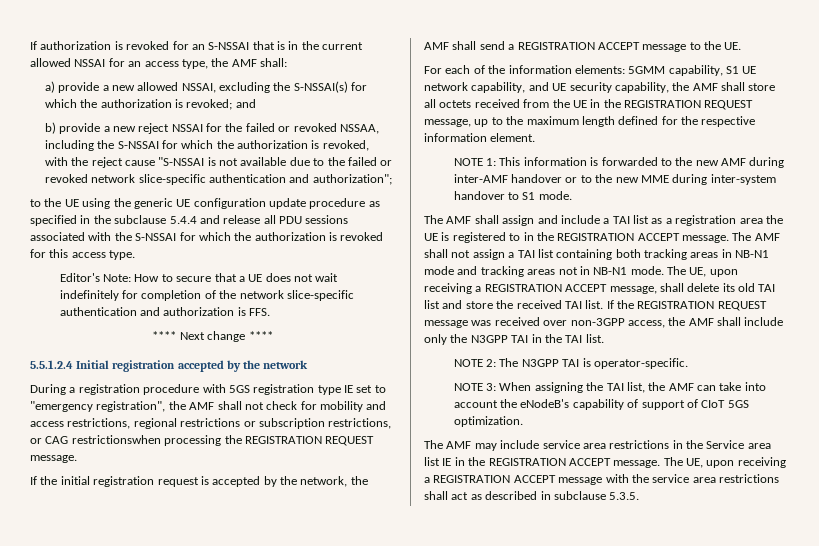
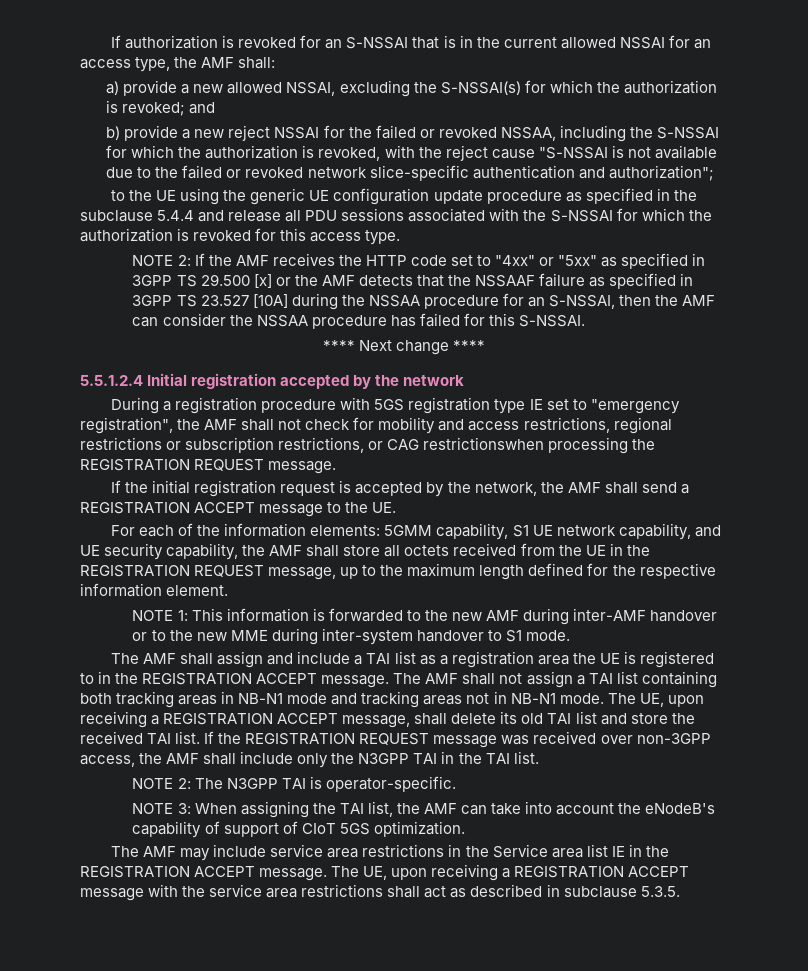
[59,273,339,282] [59,290,354,301] [59,307,271,316] Editor's Note: How to secure that a UE does not wait indefinitely for completion of the network slice-specific authentication and authorization is FFS. -> [132,253,706,269] [132,273,694,289] [132,293,716,310] [132,313,585,329] NOTE 2: If the AMF receives the HTTP code set to "4xx" or "5xx" as specified in 3GPP TS 29.500 [x] or the AMF detects that the NSSAAF failure as specified in 3GPP TS 23.527 [10A] during the NSSAA procedure for an S-NSSAI, then the AMF can consider the NSSAA procedure has failed for this S-NSSAI.

